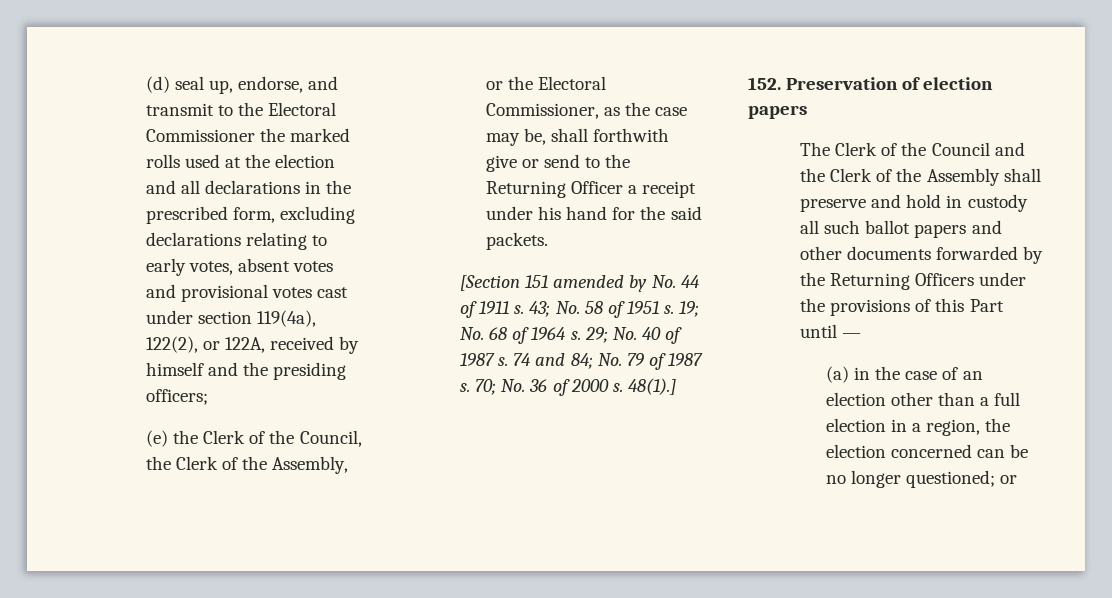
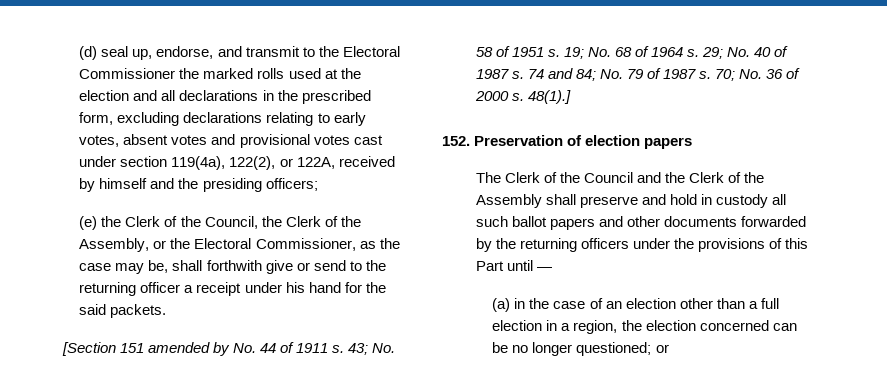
[485,181,624,198] Returning Officer -> [79,282,181,296] returning officer
[830,273,975,290] Returning Officers -> [519,238,629,252] returning officers

